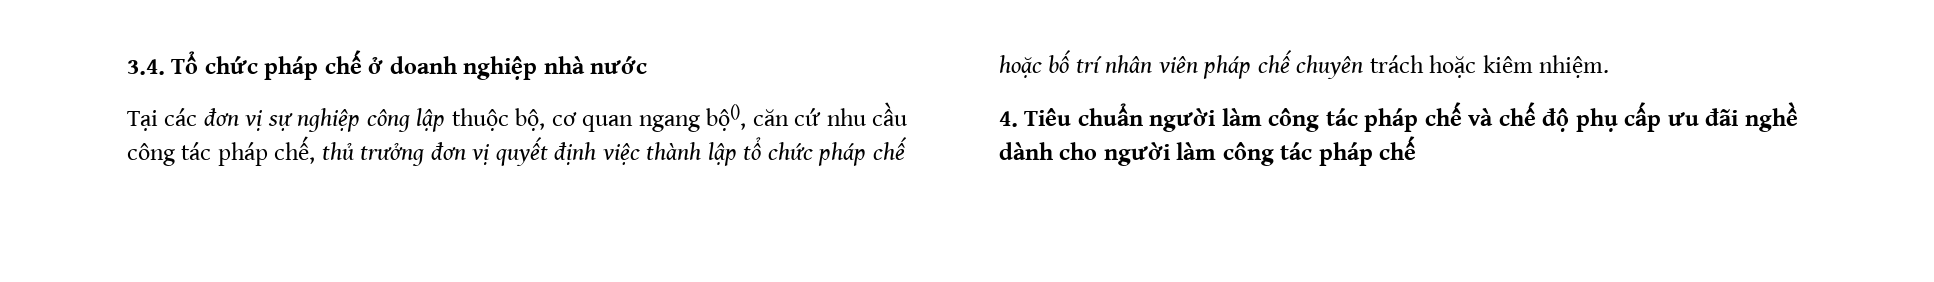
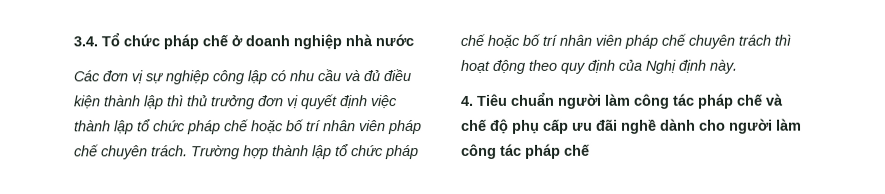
[127,108,198,131] Tại các -> [73,70,100,82] Các
[451,102,908,132] [127,136,316,166] thuộc bộ, cơ quan ngang bộ(), căn cứ nhu cầu công tác pháp chế, -> [270,69,411,82] [73,95,184,110] có nhu cầu và đủ điều kiện thành lập thì
[1369,55,1610,78] trách hoặc kiêm nhiệm. -> [151,144,419,160] [460,33,791,49] [460,59,737,74] trách. Trường hợp thành lập tổ chức pháp chế hoặc bố trí nhân viên pháp chế chuyên trách thì hoạt động theo quy định của Nghị định này.

